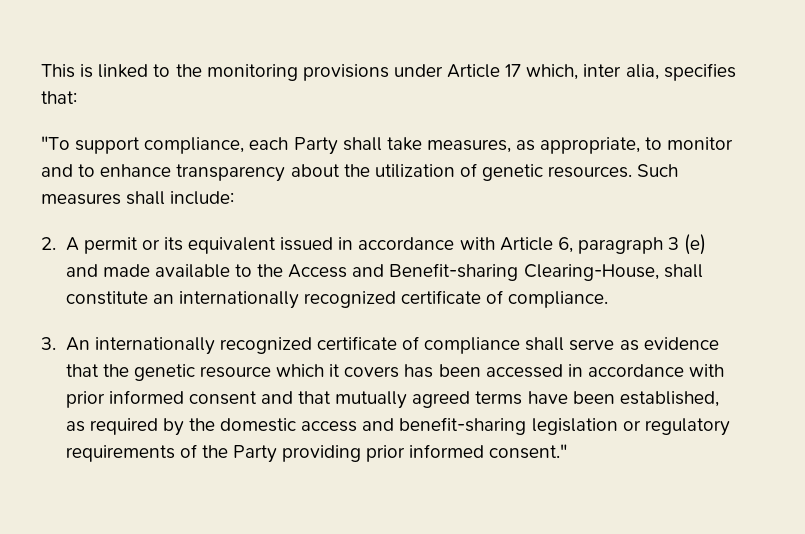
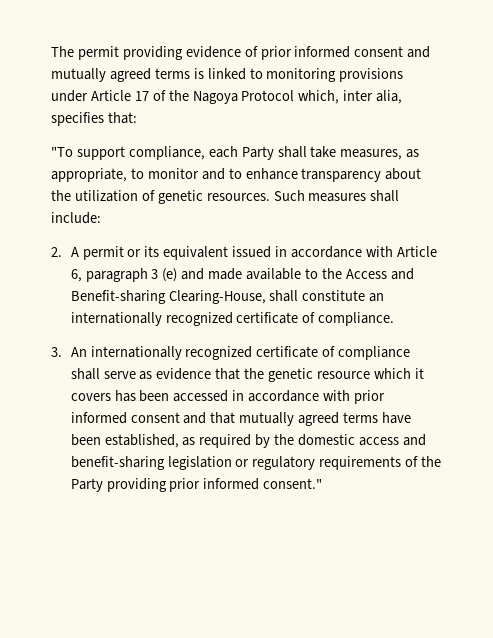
[41,64,75,78] This -> [51,46,431,60] [51,68,190,82] The permit providing evidence of prior informed consent and mutually agreed terms
[175,64,202,77] the -> (263, 73) none
(522, 70) none -> [152,90,295,104] of the Nagoya Protocol

